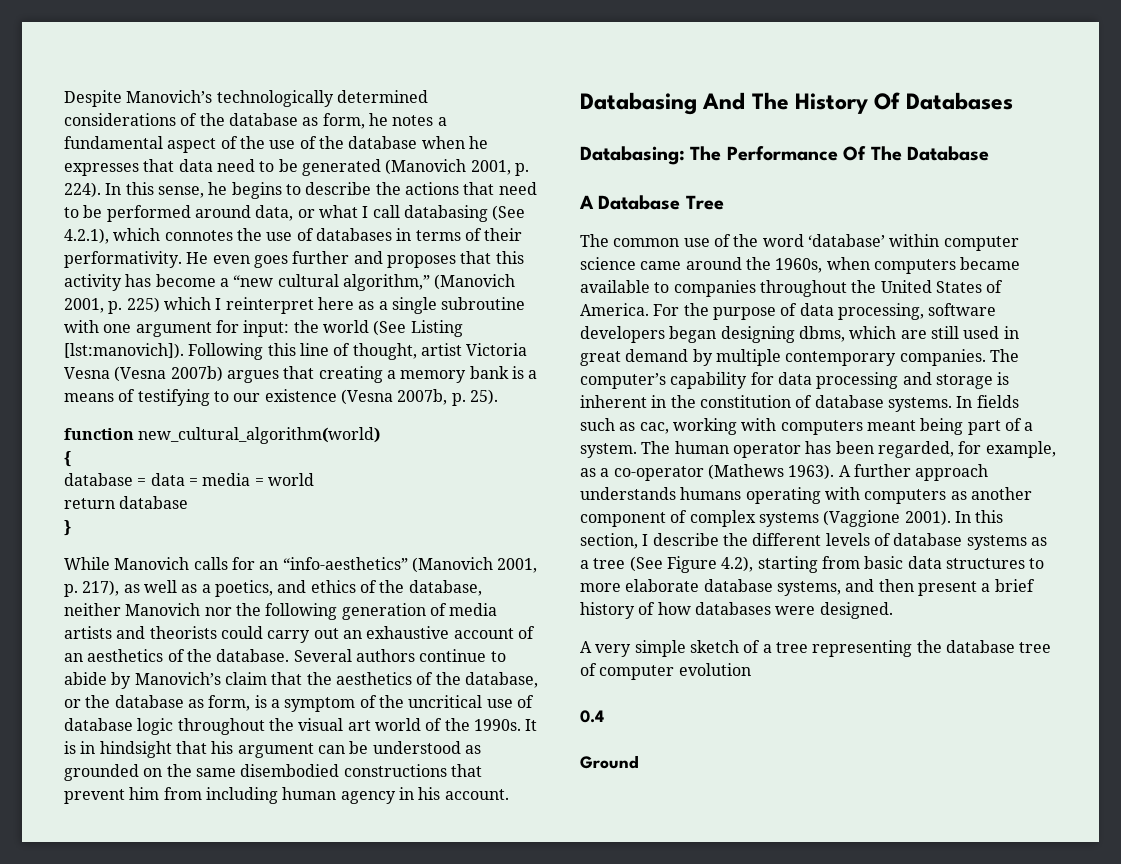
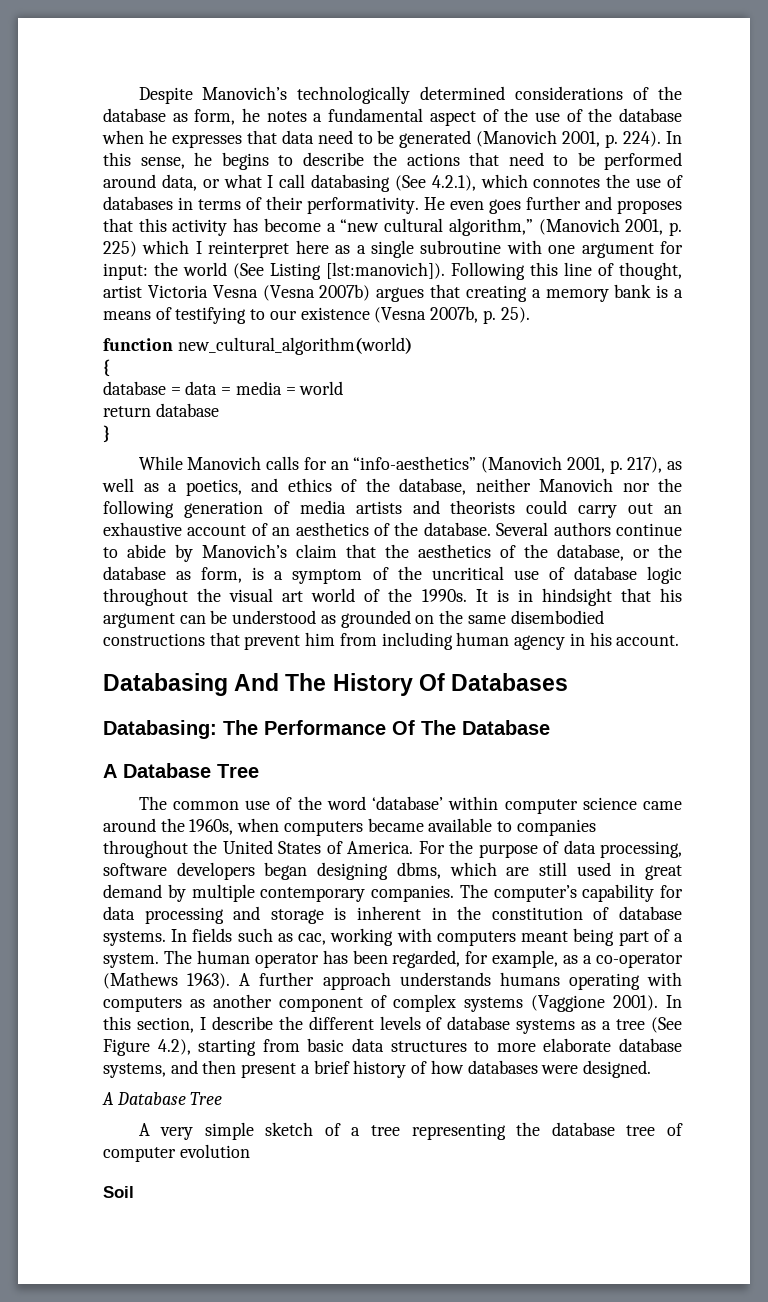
(893, 610) none -> [102,1092,223,1105] // A Database Tree
[580,710,604,723] [580,755,639,769] 0.4 // Ground -> [103,1186,134,1198] Soil

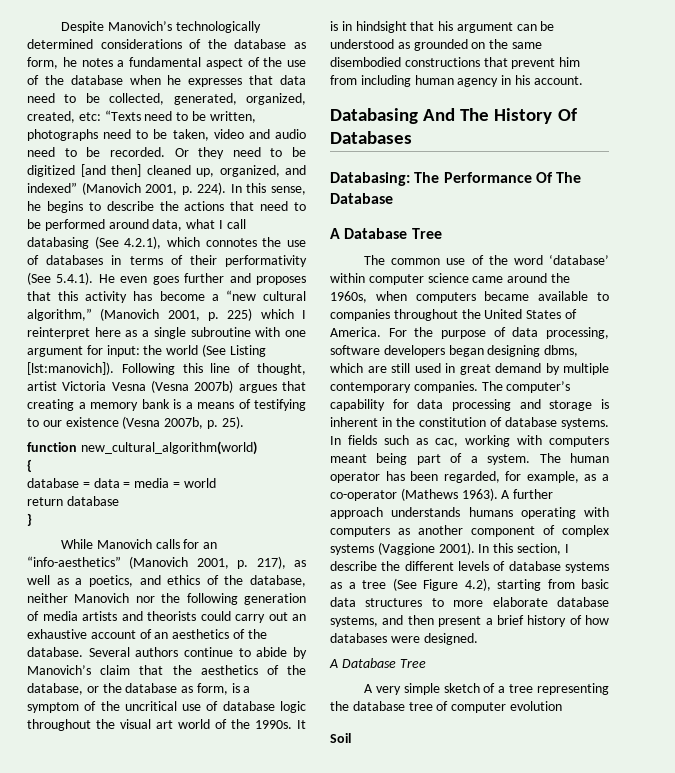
[399,130,472,148] generated -> [109,93,306,105] [27,110,256,123] [27,129,306,141] [27,147,306,159] [27,164,306,177] [27,182,77,193] collected, generated, organized, created, etc: “Texts need to be written, photographs need to be taken, video and audio need to be recorded. Or they need to be digitized [and then] cleaned up, organized, and indexed”
[202,179,220,188] or -> (183, 225) none
[307,197,419,214] performativity. -> [224,255,307,267] [27,272,94,285] performativity (See 5.4.1).

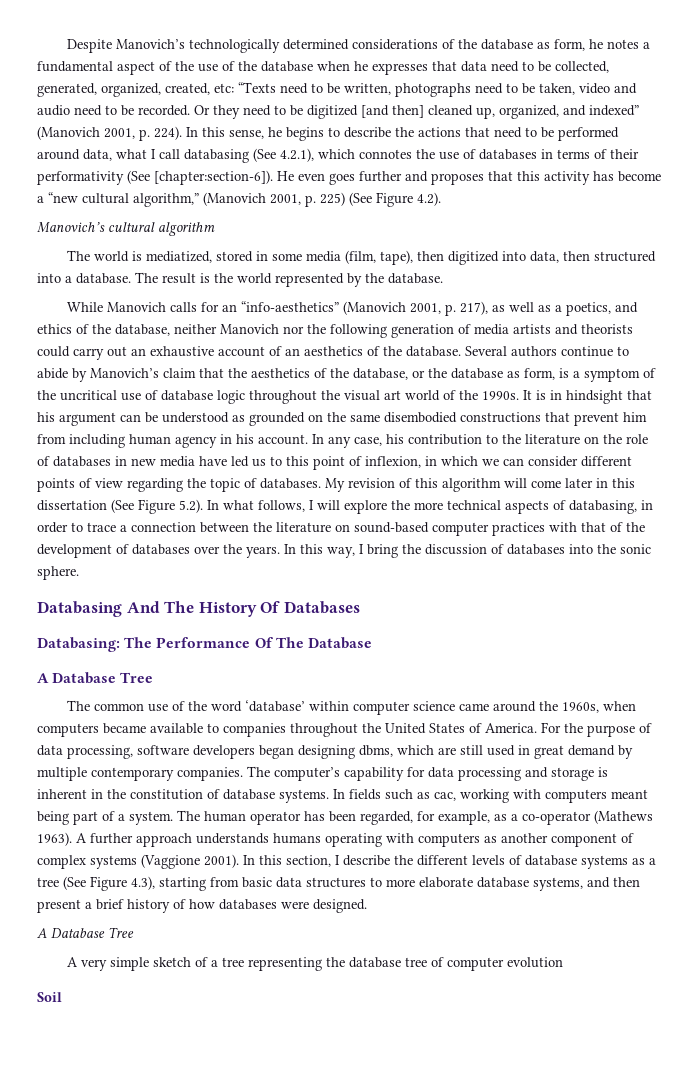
[56,272,94,285] 5.4.1). -> [154,170,273,185] [chapter:section-6]).
[260,309,306,319] [27,327,306,339] [27,344,266,357] [27,362,307,375] [27,380,306,393] [27,399,306,411] [27,416,244,429] [27,441,257,455] [27,459,32,472] [27,478,216,488] [27,496,119,506] [27,513,32,526] which I reinterpret here as a single subroutine with one argument for input: the world (See Listing [lst:manovich]). Following this line of thought, artist Victoria Vesna (Vesna 2007b) argues that creating a memory bank is a means of testifying to our existence (Vesna 2007b, p. 25). // function new_cultural_algorithm(world) // { // database = data = media = world // return database // } -> [349,192,441,207] [37,222,215,236] [66,250,656,265] [37,272,443,287] (See Figure 4.2). // Manovich’s cultural algorithm // The world is mediatized, stored in some media (film, tape), then digitized into data, then structured into a database. The result is the world represented by the database.
(583, 80) none -> [312,434,648,448] [37,456,632,470] [37,478,635,492] [37,499,653,514] [37,522,645,536] [37,544,651,558] [37,566,79,580] In any case, his contribution to the literature on the role of databases in new media have led us to this point of inflexion, in which we can consider different points of view regarding the topic of databases. My revision of this algorithm will come later in this dissertation (See Figure 5.2). In what follows, I will explore the more technical aspects of databasing, in order to trace a connection between the literature on sound-based computer practices with that of the development of databases over the years. In this way, I bring the discussion of databases into the sonic sphere.
[464,578,491,591] 4.2), -> [131,876,155,890] 4.3),

